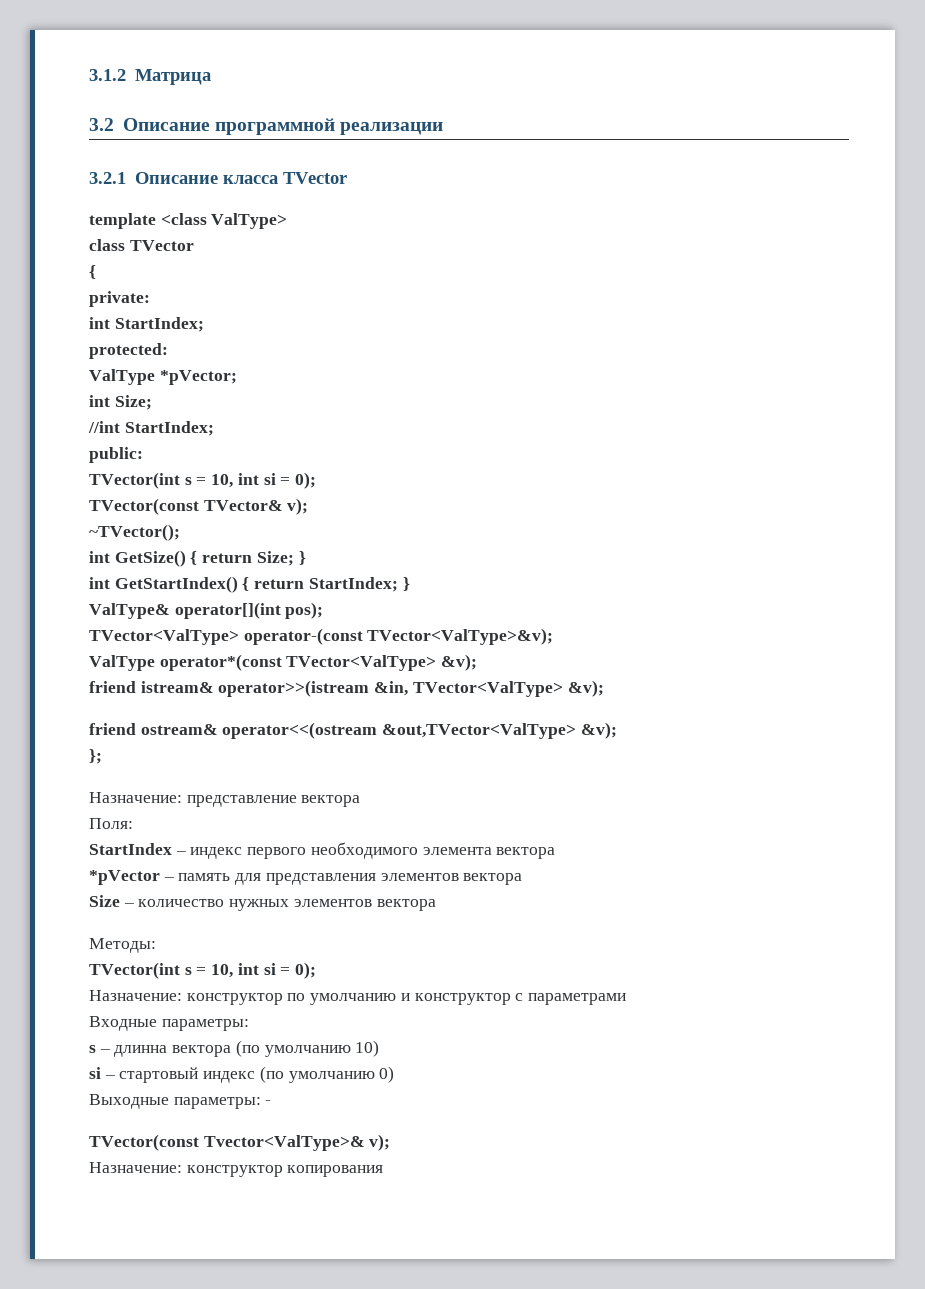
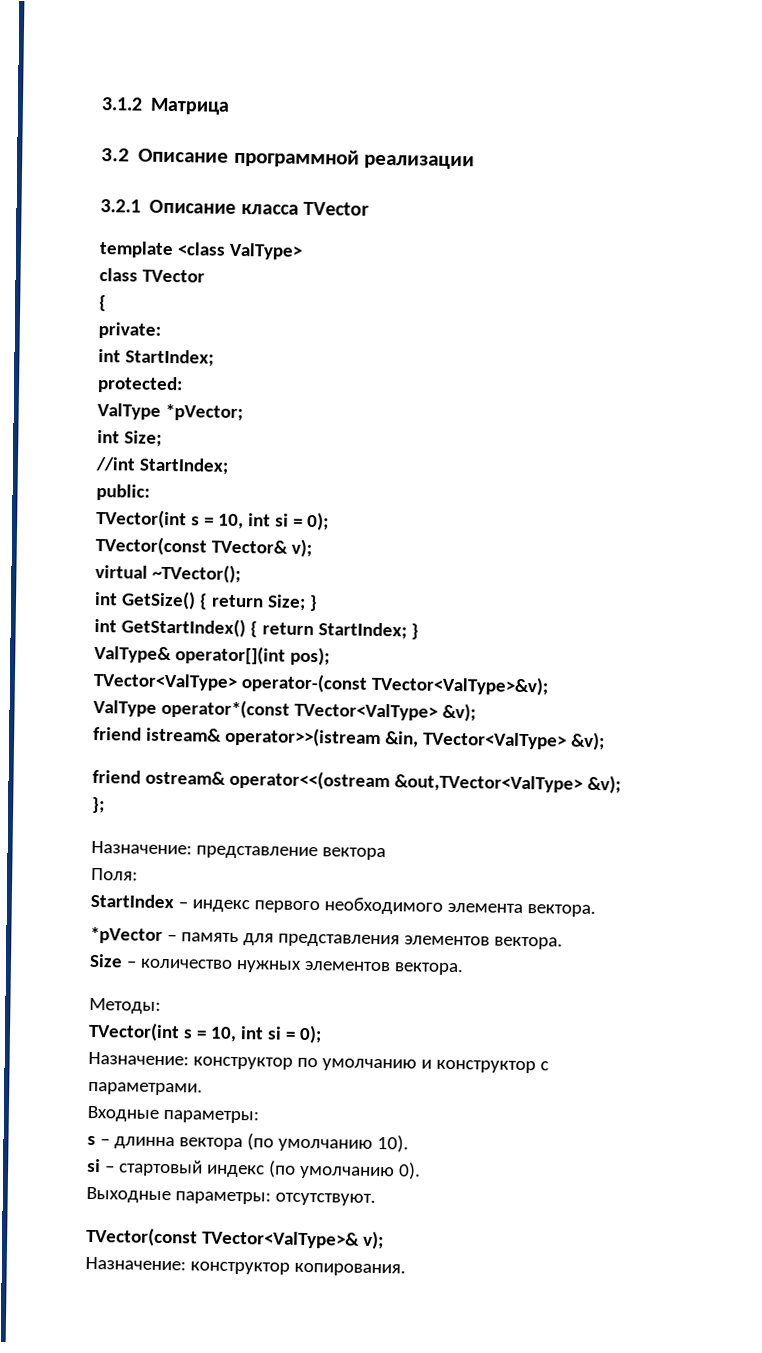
(309, 506) none -> [95,565,148,579] virtual
[496,847,556,859] вектора -> [526,904,596,918] вектора.
[463,873,523,885] вектора -> [493,936,563,950] вектора.
[376,899,436,911] вектора -> [393,962,464,976] вектора.
[528,993,627,1005] параметрами -> [88,1081,203,1096] параметрами.
[355,1040,380,1057] 10) -> [376,1134,409,1153] 10).
[379,1066,395,1083] 0) -> [397,1162,421,1180] 0).
[265,1100,272,1105] [89,1134,365,1151] - // TVector(const Tvector<ValType>& -> [274,1192,376,1206] [86,1226,360,1249] отсутствуют. // TVector(const TVector<ValType>&
[287,1165,384,1177] копирования -> [293,1262,406,1277] копирования.

